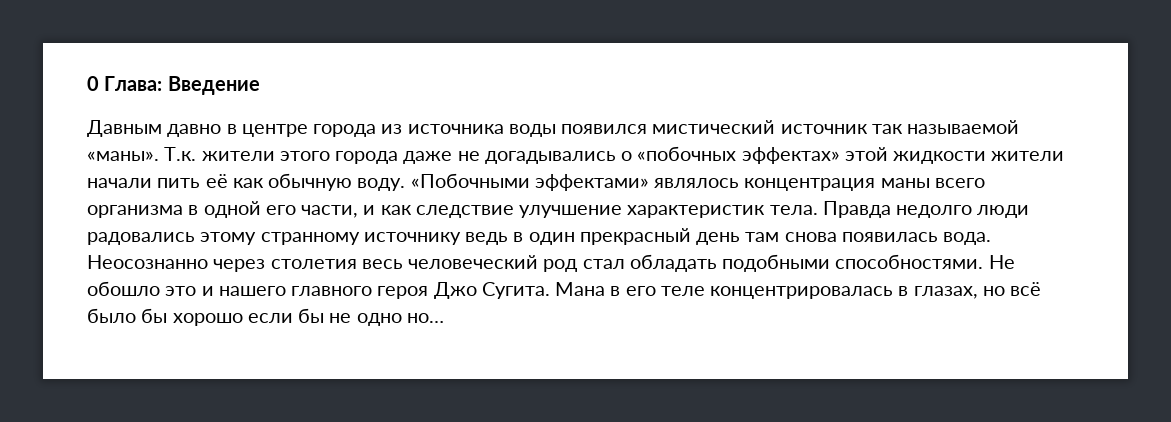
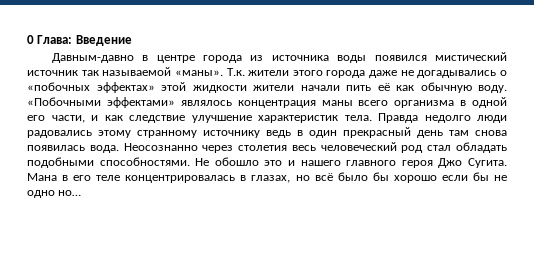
[87,120,222,137] Давным давно -> [51,53,134,63] Давным-давно

